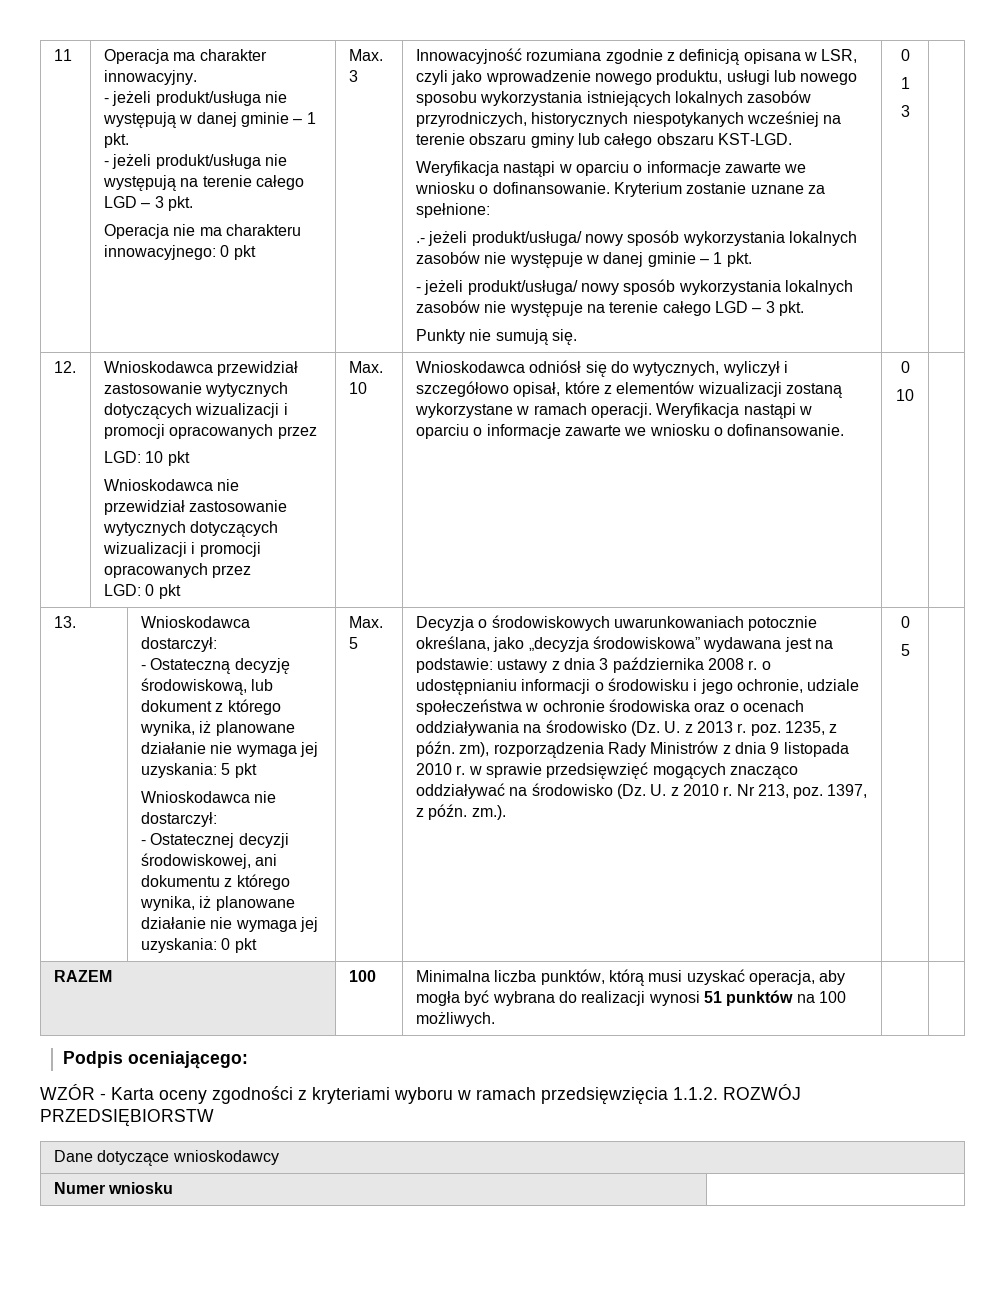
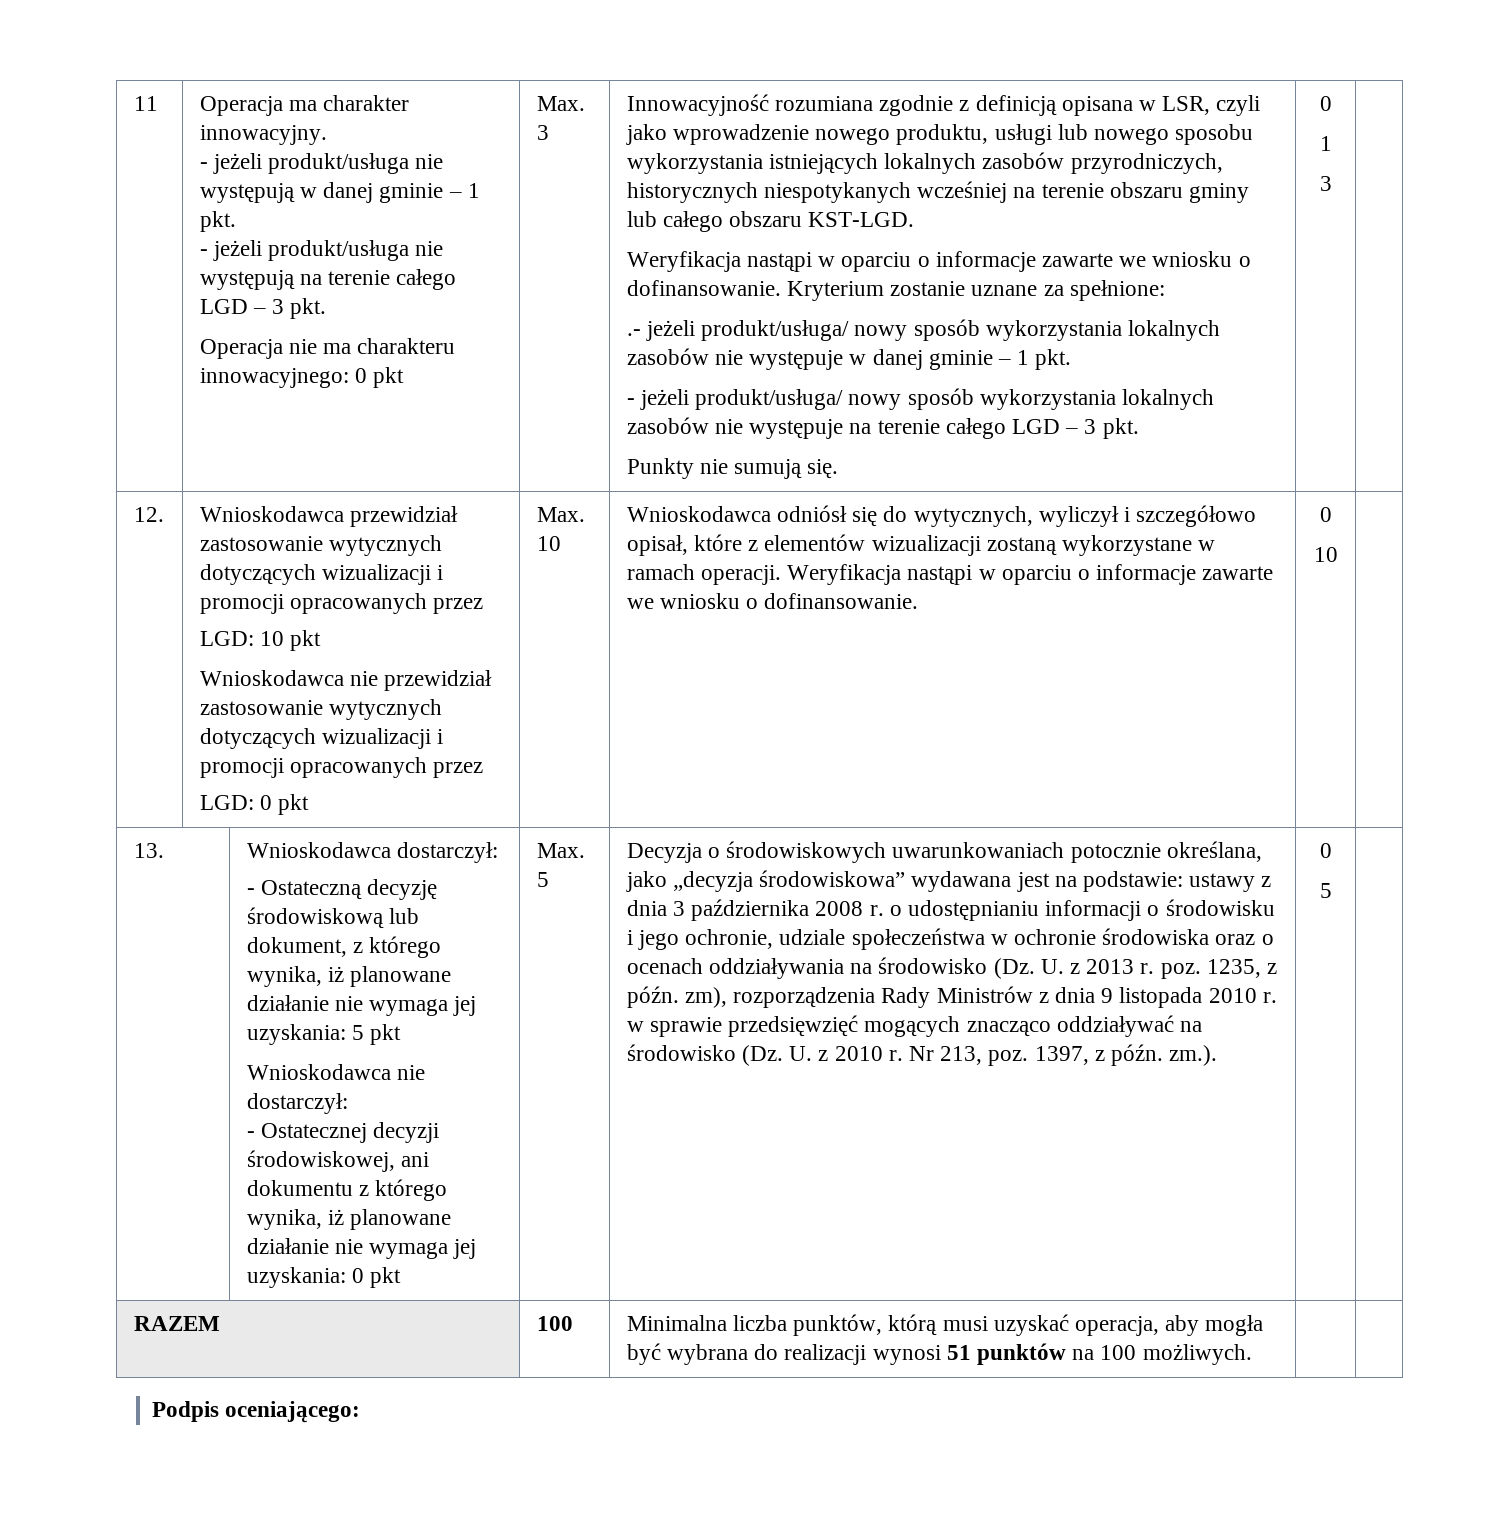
[140,678,274,695] [140,700,212,712] środowiskową, lub dokument -> [246,907,419,929] [246,937,347,957] środowiskową lub dokument,
[40,1084,801,1105] [40,1109,214,1127] [53,1150,279,1166] [53,1182,174,1194] // WZÓR - Karta oceny zgodności z kryteriami wyboru w ramach przedsięwzięcia 1.1.2. ROZWÓJ PRZEDSIĘBIORSTW // Dane dotyczące wnioskodawcy // Numer wniosku | -> (361, 1412) none

